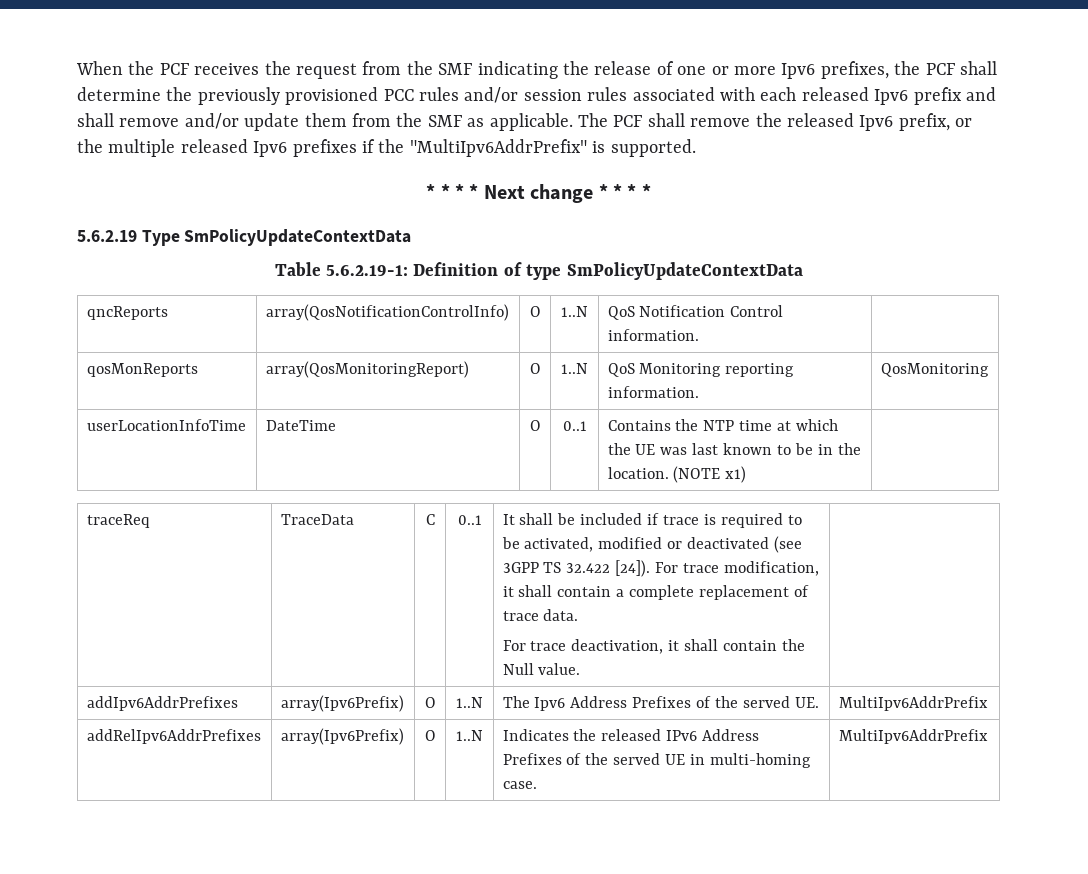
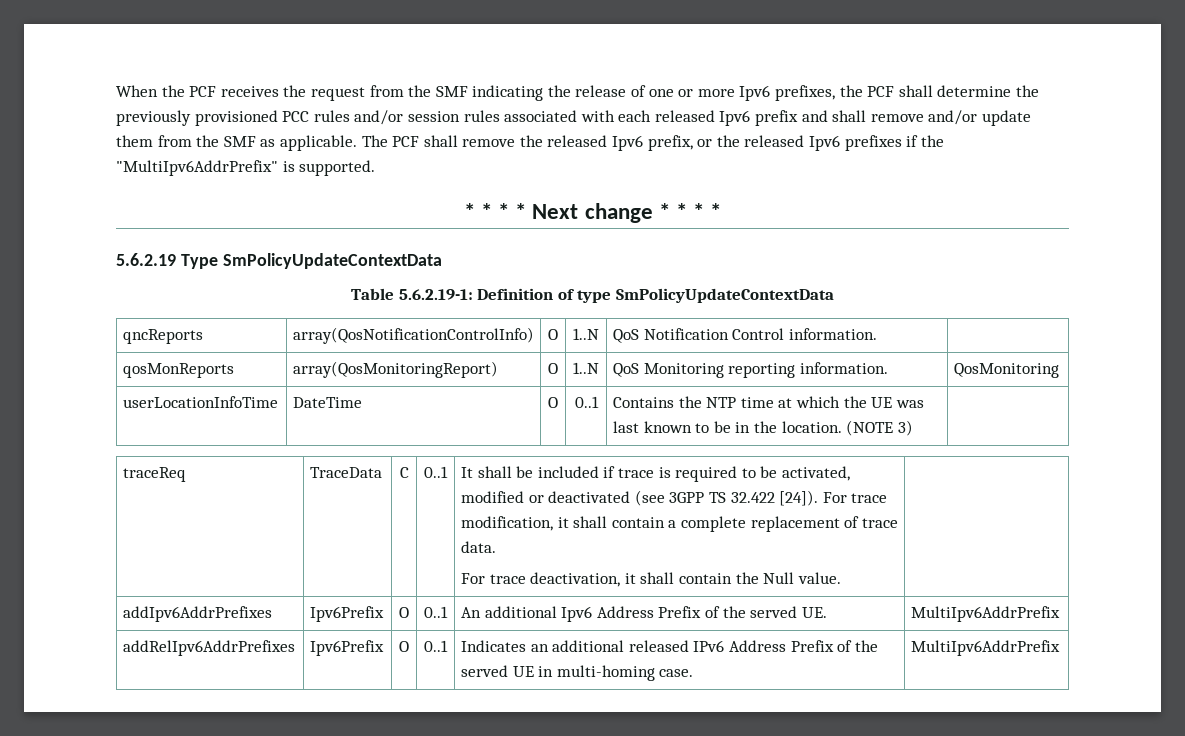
[108,139,176,157] multiple -> (740, 141) none
[725,466,747,483] x1) -> [897,420,913,436] 3)
[280,695,404,712] [424,697,436,708] [456,697,483,708] [502,696,530,708] array(Ipv6Prefix) | O | 1..N | The -> [310,606,385,622] [399,607,409,618] [424,606,448,618] [461,606,557,618] Ipv6Prefix | O | 0..1 | An additional
[632,696,692,708] Prefixes -> [658,606,702,618] Prefix
[280,728,404,745] [424,730,436,741] [456,730,483,741] array(Ipv6Prefix) | O | 1..N -> [310,640,385,656] [399,641,409,652] [424,640,448,652] Ipv6Prefix | O | 0..1
[573,729,597,741] the -> [530,640,625,652] an additional
[502,753,562,765] Prefixes -> [790,640,834,652] Prefix

